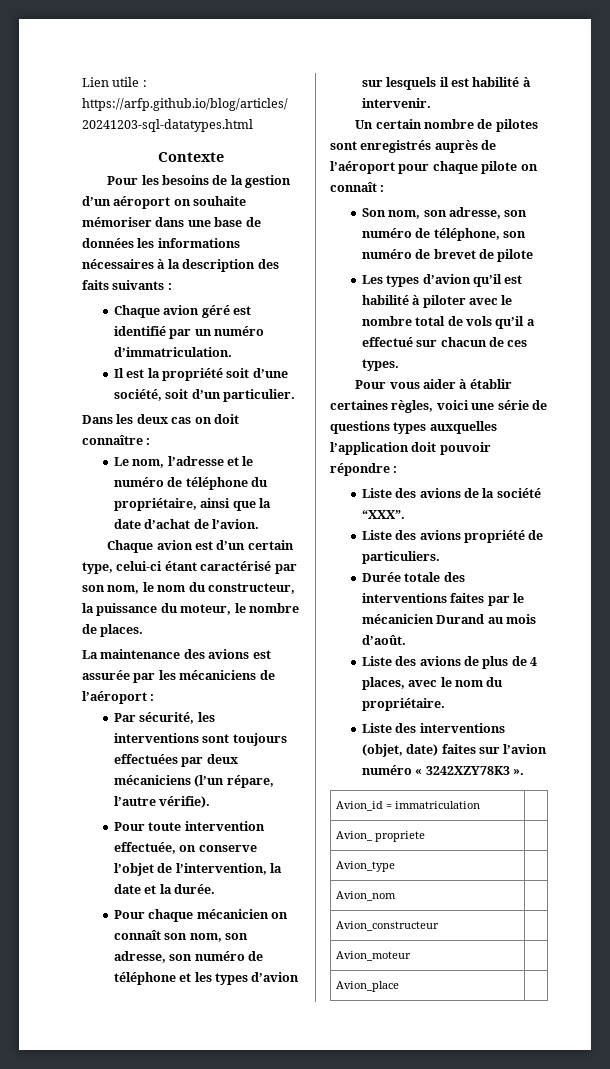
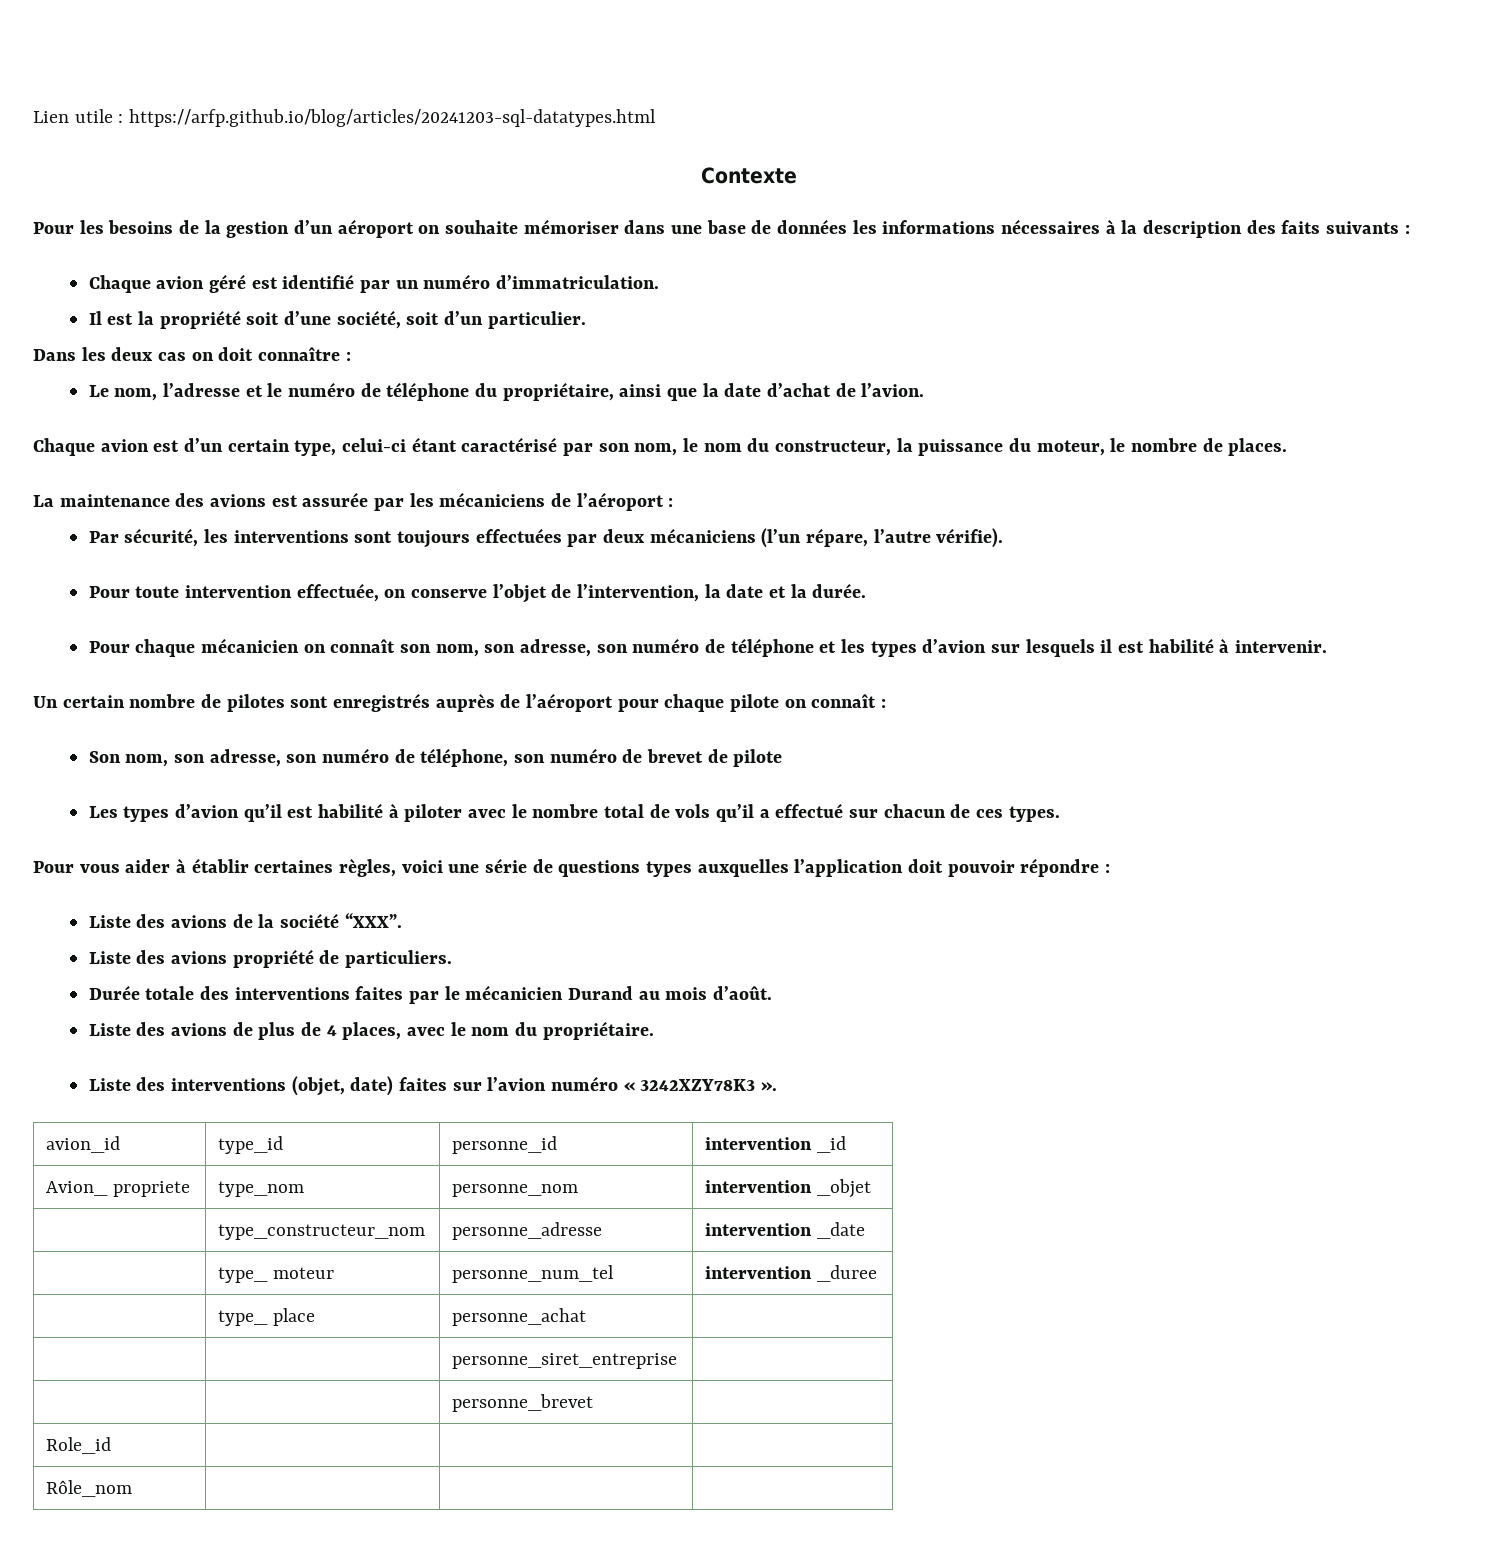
[335,801,480,811] [335,831,425,842] [335,861,395,872] [335,891,396,901] [335,921,439,931] [335,951,411,961] [335,981,399,992] Avion_id = immatriculation | // Avion_ propriete | // Avion_type | // Avion_nom | // Avion_constructeur | // Avion_moteur | // Avion_place -> [46,1136,121,1153] [218,1136,284,1154] [452,1136,558,1154] [705,1136,846,1153] [46,1181,190,1197] [218,1181,305,1197] [452,1184,579,1197] [705,1179,871,1198] [218,1224,426,1240] [452,1222,603,1240] [705,1222,865,1239] [218,1267,334,1283] [452,1265,615,1283] [705,1265,877,1282] [218,1308,315,1326] [452,1308,587,1326] [452,1353,678,1369] [452,1394,594,1412] [46,1437,112,1454] [46,1480,133,1497] avion_id | type_id | personne_id | intervention _id // Avion_ propriete | type_nom | personne_nom | intervention _objet // | type_constructeur_nom | personne_adresse | intervention _date // | type_ moteur | personne_num_tel | intervention _duree // | type_ place | personne_achat | // | | personne_siret_entreprise | // | | personne_brevet | // Role_id | | | // Rôle_nom | |

